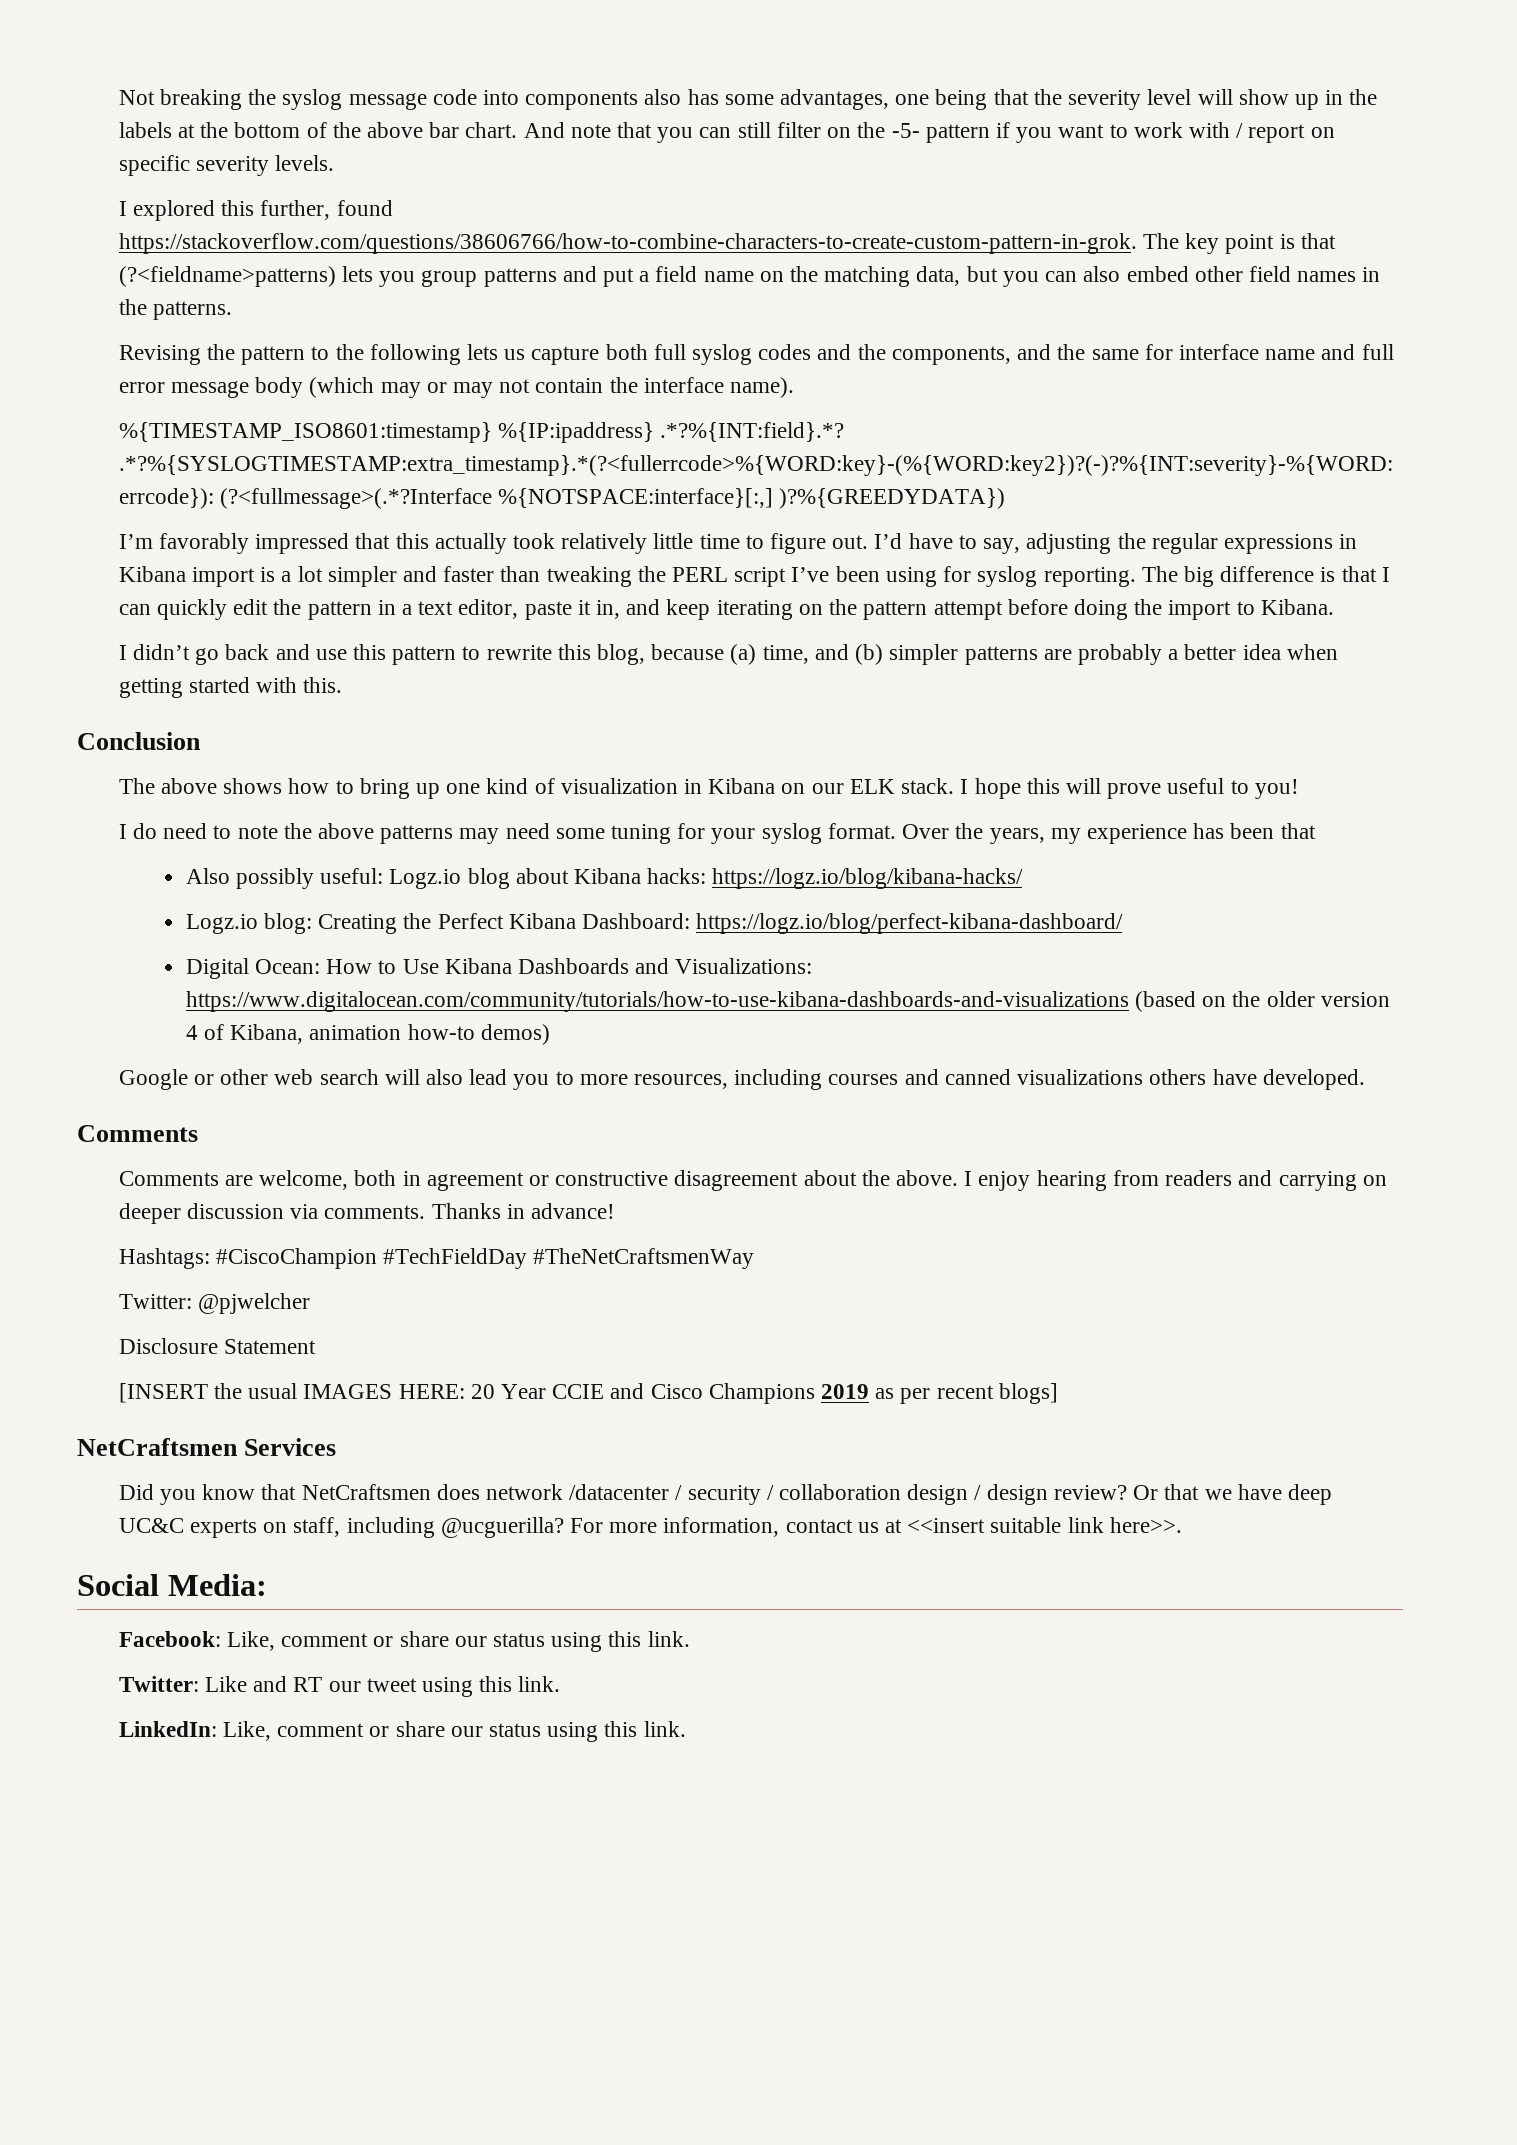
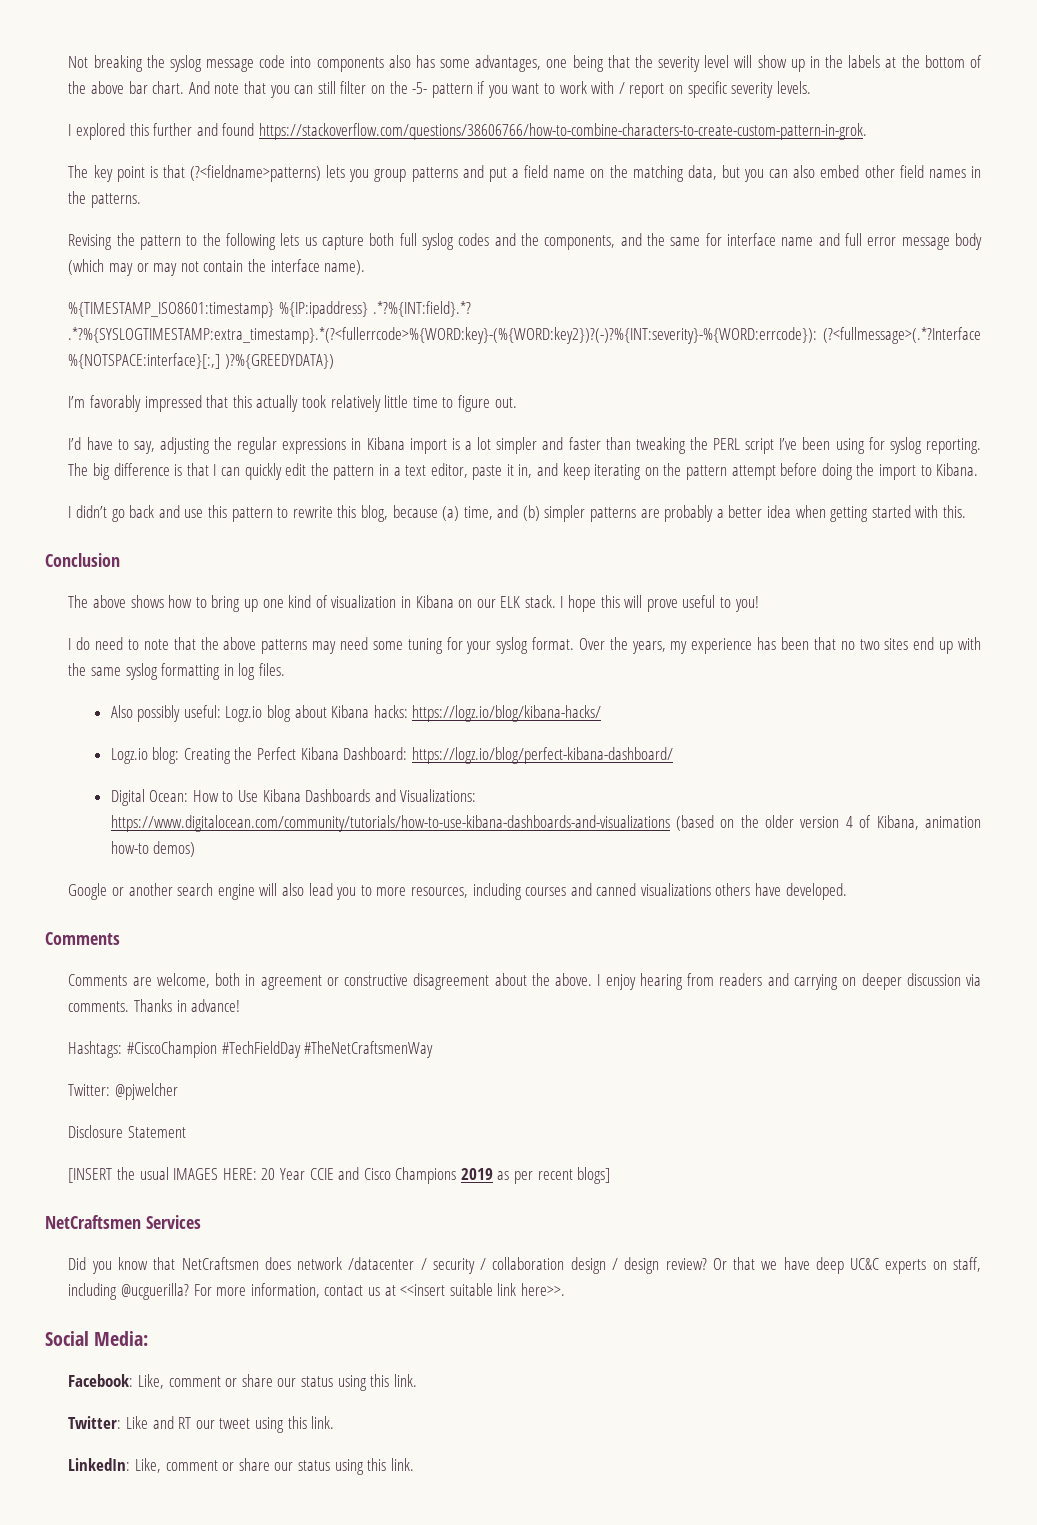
[260,200,331,220] further, -> [153,123,218,136] further and
(1137, 243) none -> (867, 131) //
(869, 542) none -> (517, 402) //
(278, 832) none -> [173,637,196,650] that
(1316, 831) none -> [840,637,982,654] [68,663,285,680] no two sites end up with the same syslog formatting in log files.
[220,1069,379,1085] other web search -> [128,883,255,900] another search engine

